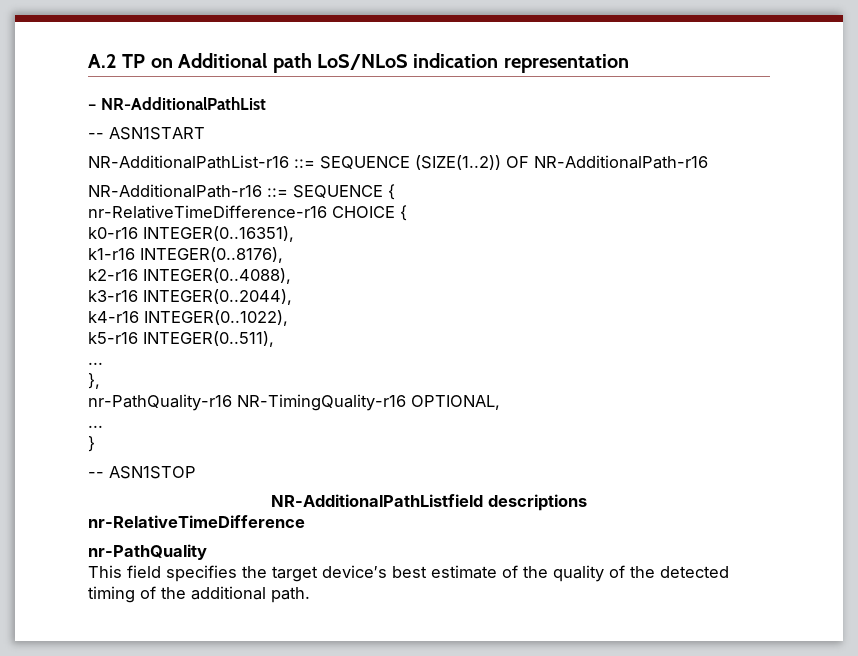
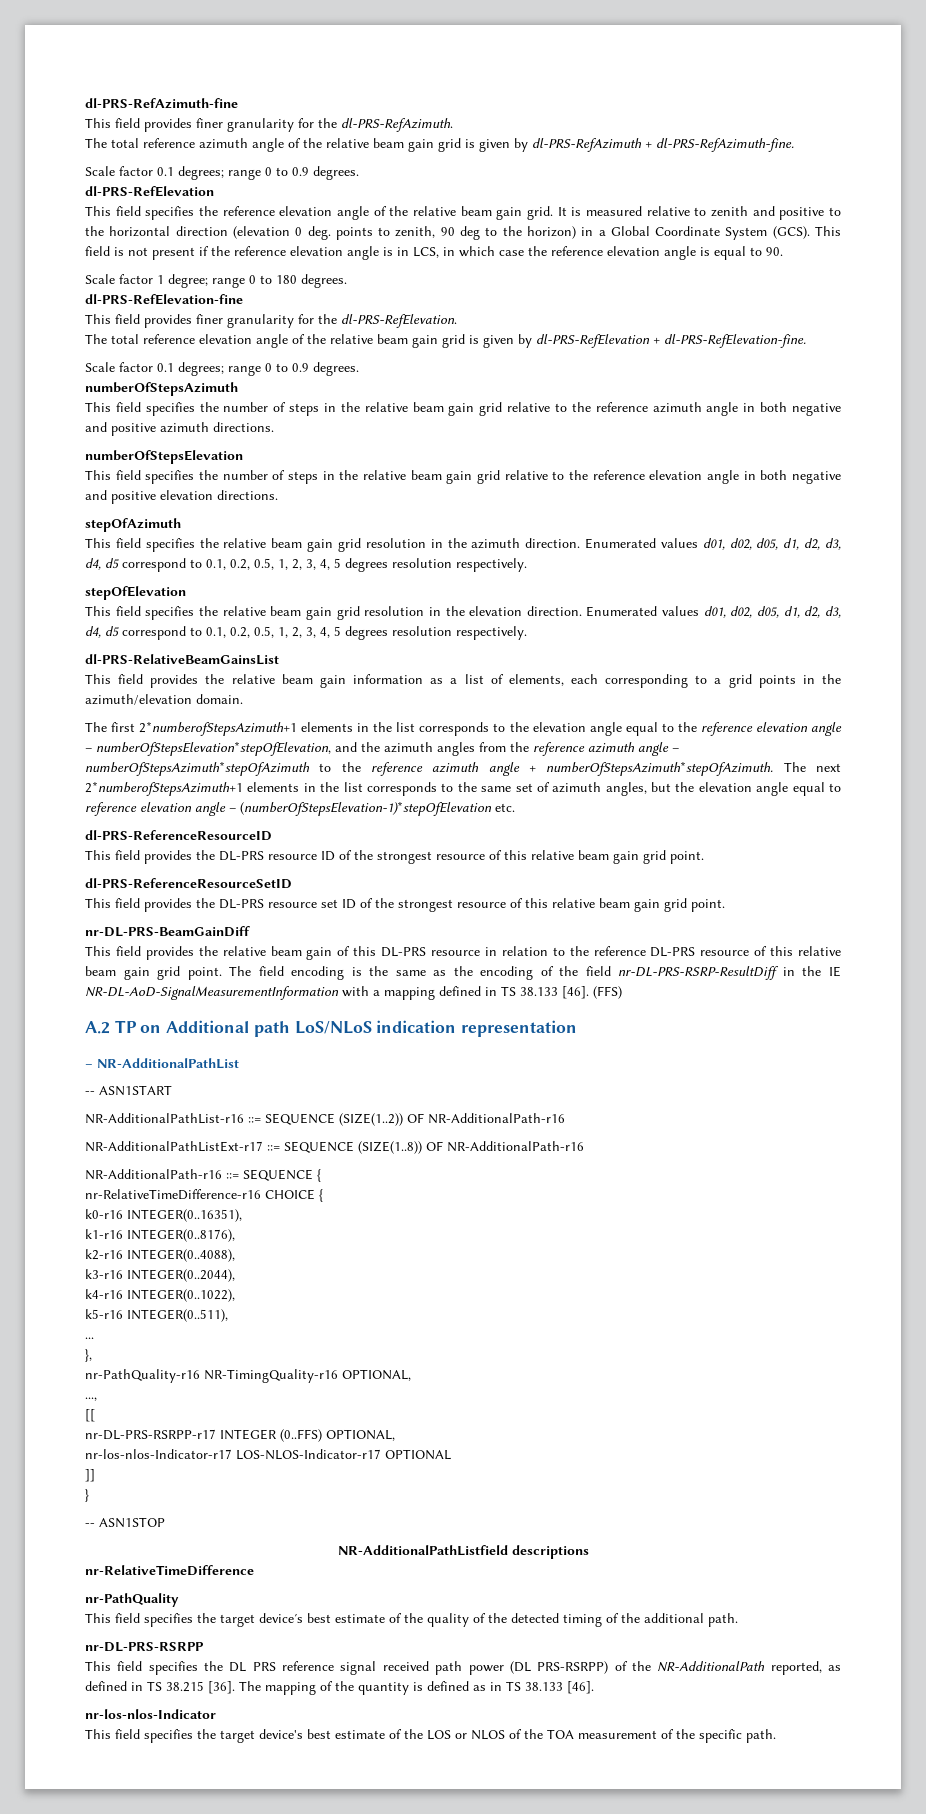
(88, 61) none -> [85,98,238,109] [85,118,453,132] [85,138,794,152] [85,166,359,180] [85,186,214,197] [85,206,841,220] [85,226,841,240] [85,246,783,260] [85,274,347,288] [85,294,243,305] [85,314,457,328] [85,334,806,348] [85,362,359,376] [85,382,238,396] [85,402,841,416] [85,422,274,436] [85,450,243,464] [85,470,841,484] [85,490,278,504] [85,518,181,532] [85,538,842,552] [85,558,527,572] [85,586,186,600] [85,606,841,620] [85,626,527,640] [85,654,279,665] [85,674,841,688] [85,694,243,705] [85,721,842,736] [85,741,679,756] [85,761,841,776] [85,781,842,796] [85,801,515,816] [85,830,272,841] [85,850,704,864] [85,878,292,889] [85,898,725,912] [85,926,250,937] [85,946,841,960] [85,966,841,980] [85,986,622,1000] dl-PRS-RefAzimuth-fine // This field provides finer granularity for the dl-PRS-RefAzimuth. // The total reference azimuth angle of the relative beam gain grid is given by dl-PRS-RefAzimuth + dl-PRS-RefAzimuth-fine. // Scale factor 0.1 degrees; range 0 to 0.9 degrees. // dl-PRS-RefElevation // This field specifies the reference elevation angle of the relative beam gain grid. It is measured relative to zenith and positive to the horizontal direction (elevation 0 deg. points to zenith, 90 deg to the horizon) in a Global Coordinate System (GCS). This field is not present if the reference elevation angle is in LCS, in which case the reference elevation angle is equal to 90. // Scale factor 1 degree; range 0 to 180 degrees. // dl-PRS-RefElevation-fine // This field provides finer granularity for the dl-PRS-RefElevation. // The total reference elevation angle of the relative beam gain grid is given by dl-PRS-RefElevation + dl-PRS-RefElevation-fine. // Scale factor 0.1 degrees; range 0 to 0.9 degrees. // numberOfStepsAzimuth // This field specifies the number of steps in the relative beam gain grid relative to the reference azimuth angle in both negative and positive azimuth directions. // numberOfStepsElevation // This field specifies the number of steps in the relative beam gain grid relative to the reference elevation angle in both negative and positive elevation directions. // stepOfAzimuth // This field specifies the relative beam gain grid resolution in the azimuth direction. Enumerated values d01, d02, d05, d1, d2, d3, d4, d5 correspond to 0.1, 0.2, 0.5, 1, 2, 3, 4, 5 degrees resolution respectively. // stepOfElevation // This field specifies the relative beam gain grid resolution in the elevation direction. Enumerated values d01, d02, d05, d1, d2, d3, d4, d5 correspond to 0.1, 0.2, 0.5, 1, 2, 3, 4, 5 degrees resolution respectively. // dl-PRS-RelativeBeamGainsList // This field provides the relative beam gain information as a list of elements, each corresponding to a grid points in the azimuth/elevation domain. // The first 2*numberofStepsAzimuth+1 elements in the list corresponds to the elevation angle equal to the reference elevation angle – numberOfStepsElevation*stepOfElevation, and the azimuth angles from the reference azimuth angle – numberOfStepsAzimuth*stepOfAzimuth to the reference azimuth angle + numberOfStepsAzimuth*stepOfAzimuth. The next 2*numberofStepsAzimuth+1 elements in the list corresponds to the same set of azimuth angles, but the elevation angle equal to reference elevation angle – (numberOfStepsElevation-1)*stepOfElevation etc. // dl-PRS-ReferenceResourceID // This field provides the DL-PRS resource ID of the strongest resource of this relative beam gain grid point. // dl-PRS-ReferenceResourceSetID // This field provides the DL-PRS resource set ID of the strongest resource of this relative beam gain grid point. // nr-DL-PRS-BeamGainDiff // This field provides the relative beam gain of this DL-PRS resource in relation to the reference DL-PRS resource of this relative beam gain grid point. The field encoding is the same as the encoding of the field nr-DL-PRS-RSRP-ResultDiff in the IE NR-DL-AoD-SignalMeasurementInformation with a mapping defined in TS 38.133 [46]. (FFS) //
(708, 162) none -> [85,1141,584,1154] // NR-AdditionalPathListExt-r17 ::= SEQUENCE (SIZE(1..8)) OF NR-AdditionalPath-r16
[88,425,103,428] ... -> [85,1397,97,1401] [85,1409,95,1422] [85,1429,395,1442] [85,1449,451,1460] [85,1469,95,1482] ..., // [[ // nr-DL-PRS-RSRPP-r17 INTEGER (0..FFS) OPTIONAL, // nr-los-nlos-Indicator-r17 LOS-NLOS-Indicator-r17 OPTIONAL // ]]
(310, 595) none -> [85,1642,204,1652] [85,1661,842,1675] [85,1681,594,1695] [85,1709,216,1719] [85,1729,776,1743] // nr-DL-PRS-RSRPP // This field specifies the DL PRS reference signal received path power (DL PRS-RSRPP) of the NR-AdditionalPath reported, as defined in TS 38.215 [36]. The mapping of the quantity is defined as in TS 38.133 [46]. // nr-los-nlos-Indicator // This field specifies the target device's best estimate of the LOS or NLOS of the TOA measurement of the specific path.

